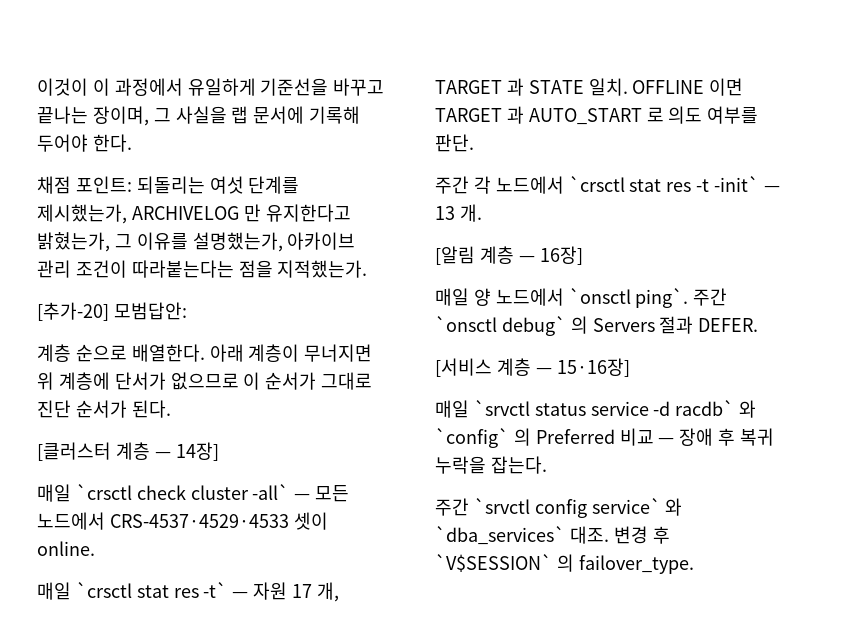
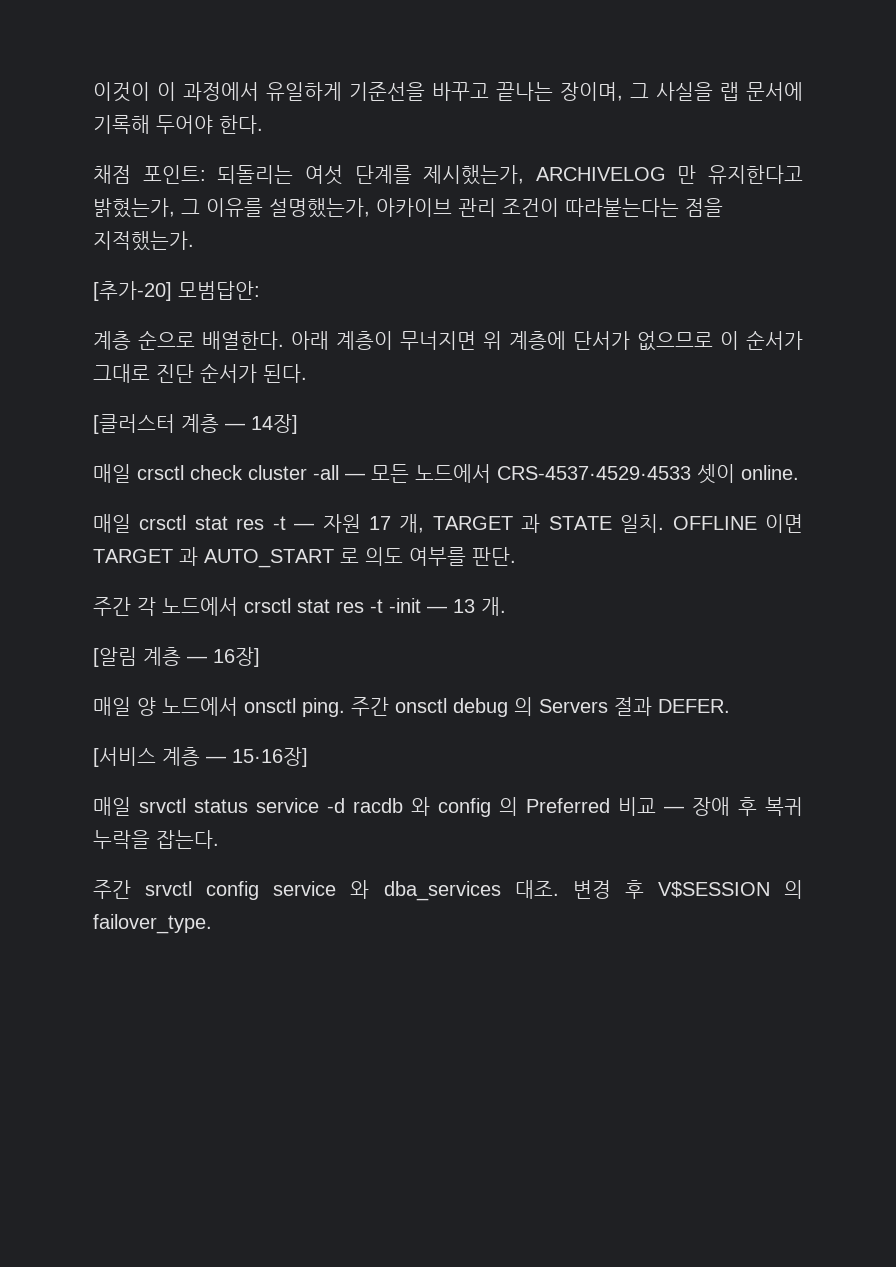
[75,484,132,500] `crsctl -> [137,465,184,480] crsctl
[252,484,290,500] -all` -> [313,465,339,480] -all
[75,582,228,598] `crsctl stat res -t` -> [139,515,286,530] crsctl stat res -t
[568,176,760,192] `crsctl stat res -t -init` -> [244,598,421,613] crsctl stat res -t -init
[568,288,728,308] [435,316,566,336] `onsctl ping`. 주간 `onsctl debug` -> [244,697,508,717] onsctl ping. 주간 onsctl debug
[473,400,530,416] `srvctl -> [139,798,186,813] srvctl
[675,400,757,418] [435,428,509,448] racdb` 와 `config` -> [353,797,491,817] racdb 와 config
[473,498,683,518] [435,526,565,545] `srvctl config service` 와 `dba_services` -> [145,880,501,901] srvctl config service 와 dba_services
[435,554,552,572] `V$SESSION` -> [657,881,770,898] V$SESSION

